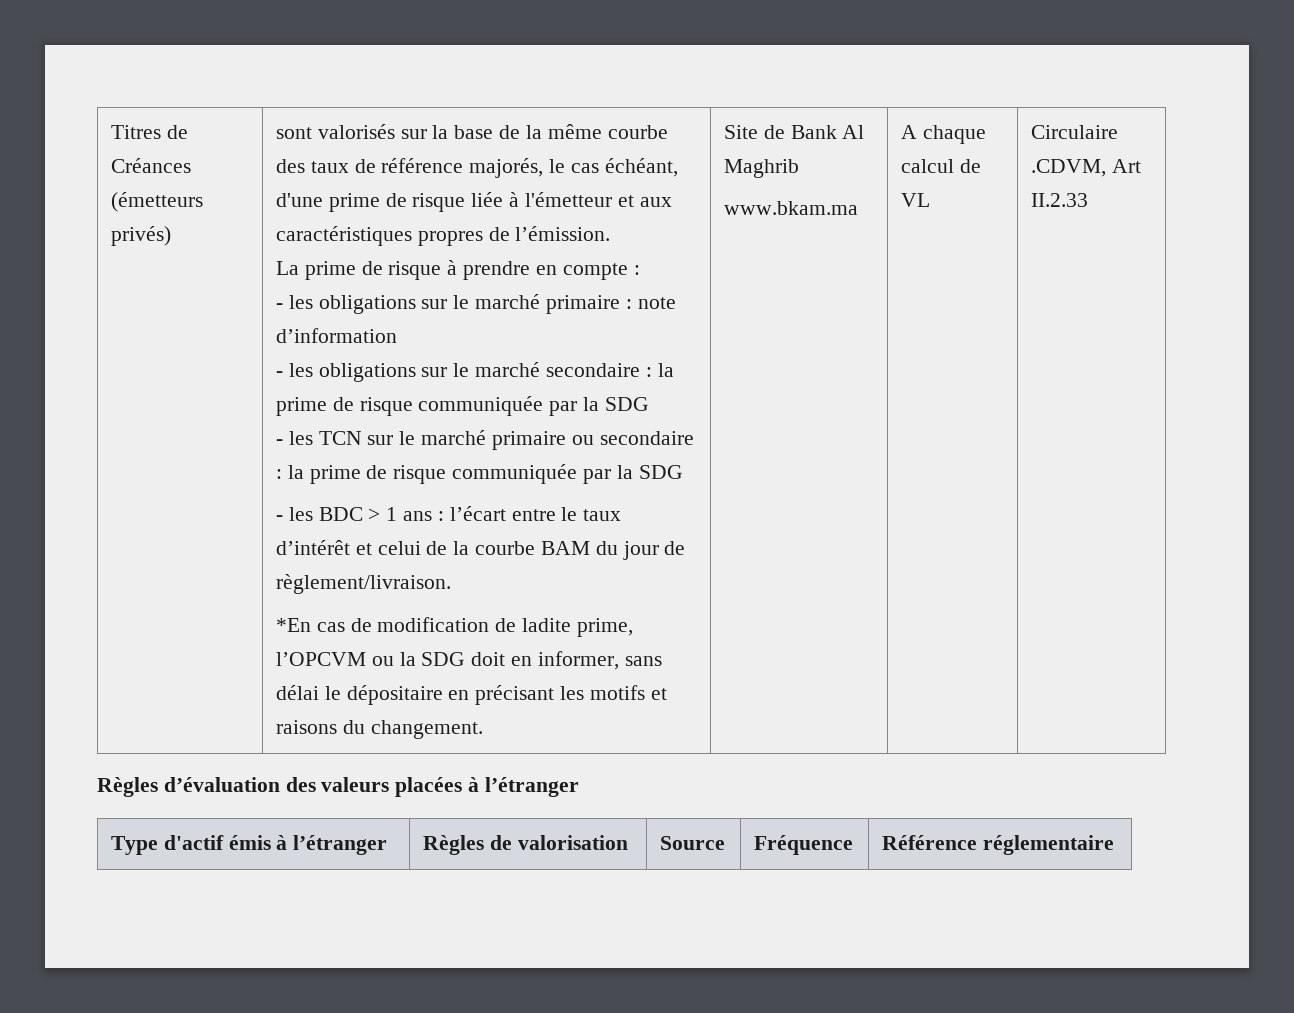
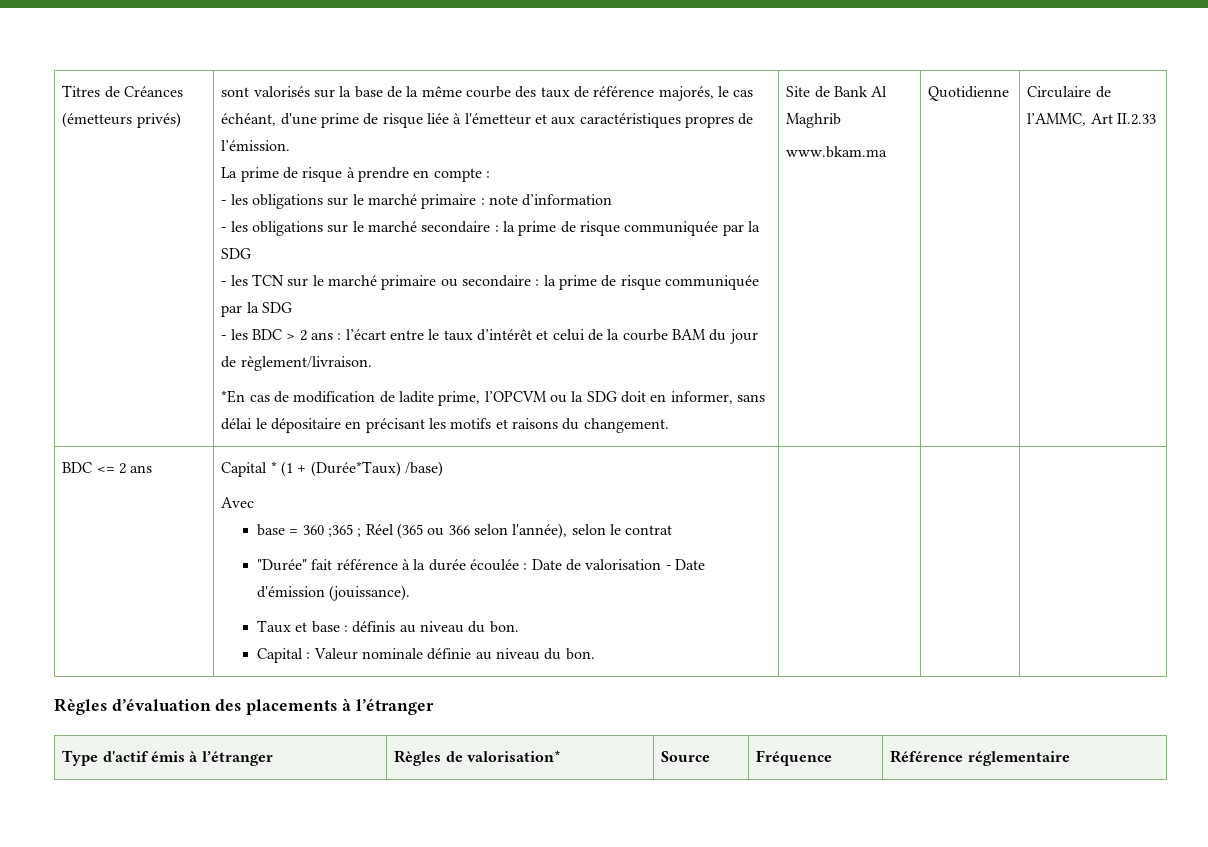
[386,507,398,521] 1 -> [299,330,307,341] 2
[901,125,986,144] [901,159,981,173] [901,193,931,207] A chaque calcul de VL -> [928,86,1010,101] Quotidienne
[1031,159,1107,177] .CDVM, -> [1095,86,1111,98] [1027,113,1087,126] de l’AMMC,
(1089, 200) none -> [62,462,153,474] [221,461,444,477] [221,497,255,508] [257,523,673,539] [257,559,705,571] [257,585,411,601] [257,620,519,633] [257,648,595,663] // BDC <= 2 ans | Capital * (1 + (Durée*Taux) /base) // Avec // base = 360 ;365 ; Réel (365 ou 366 selon l'année), selon le contrat // "Durée" fait référence à la durée écoulée : Date de valorisation - Date d'émission (jouissance). // Taux et base : définis au niveau du bon. // Capital : Valeur nominale définie au niveau du bon. | | |
[321,777,463,797] valeurs placées -> [246,699,338,715] placements
[517,835,628,850] valorisation -> [467,750,562,762] valorisation*

